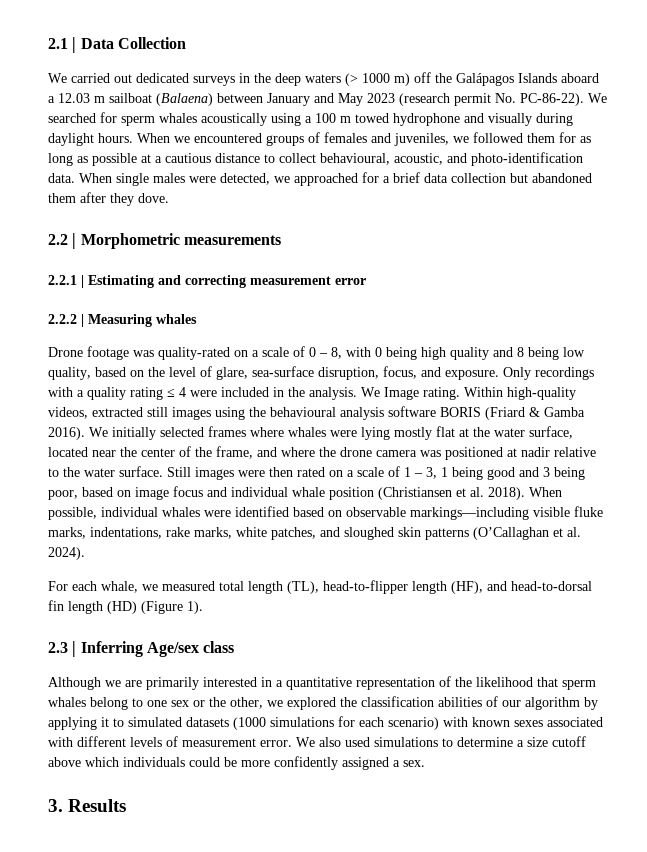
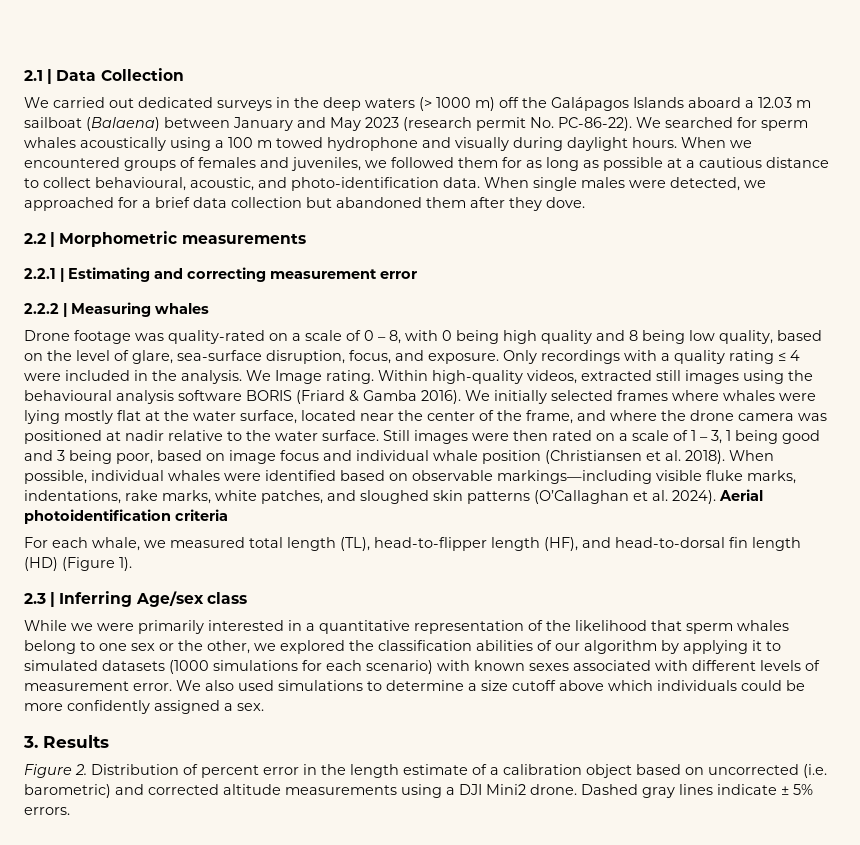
(85, 553) none -> [719,489,763,501] [24,509,228,524] Aerial photoidentification criteria
[48,677,142,690] Although we are -> [24,620,134,631] While we were
(127, 805) none -> [24,764,827,778] [24,784,813,798] [24,807,70,815] // Figure 2. Distribution of percent error in the length estimate of a calibration object based on uncorrected (i.e. barometric) and corrected altitude measurements using a DJI Mini2 drone. Dashed gray lines indicate ± 5% errors.

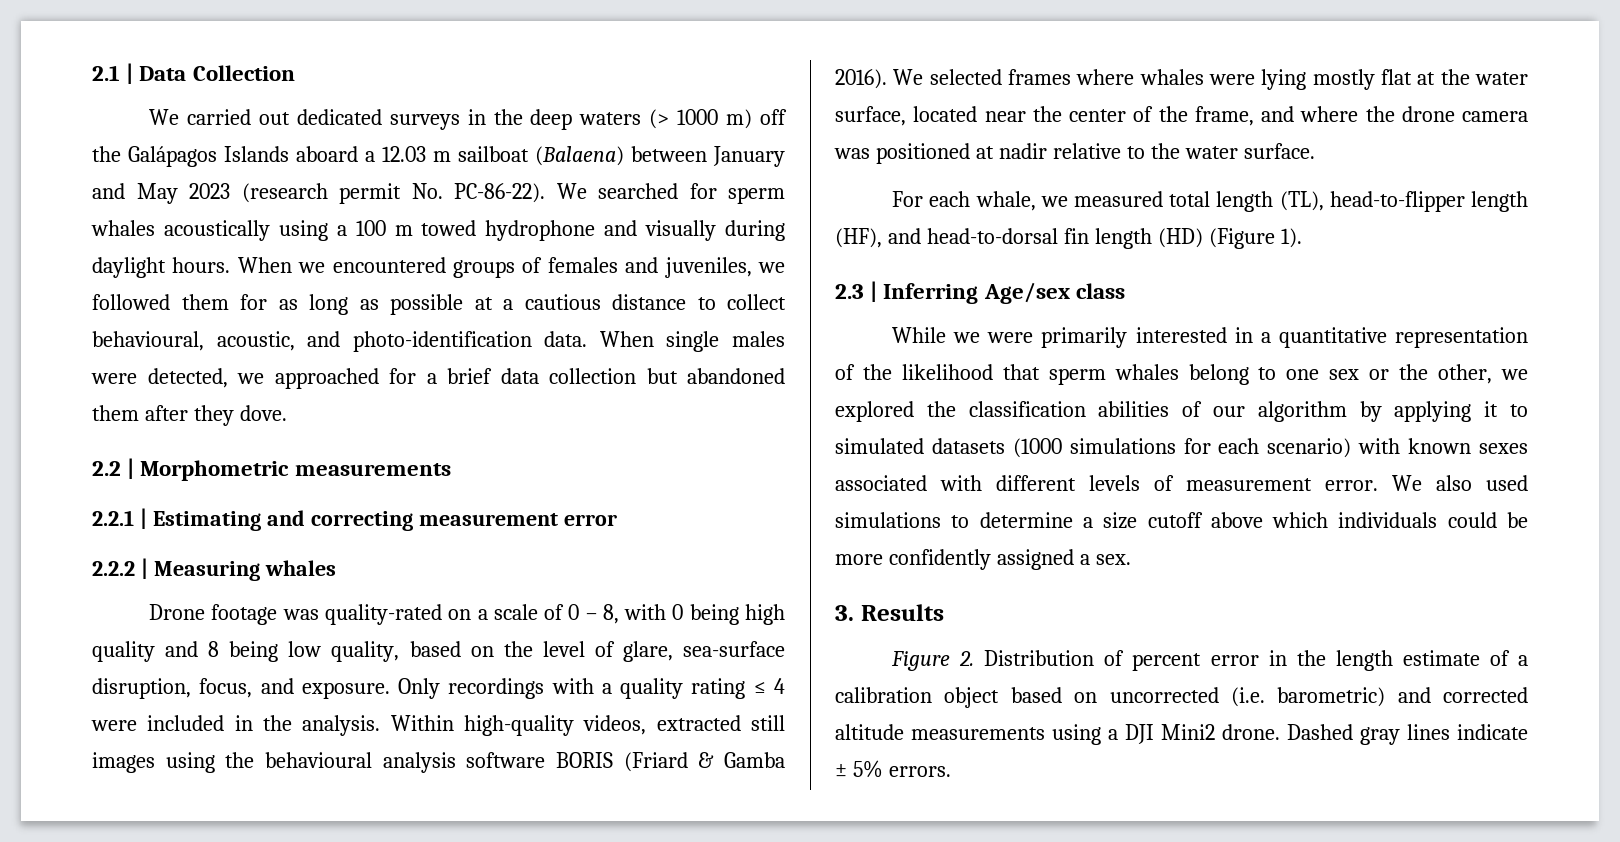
[246,370,374,384] We Image rating. -> (381, 725) none
[494,390,547,404] initially -> (924, 77) none
[383,430,820,444] [24,450,774,464] [24,470,796,484] [24,489,763,504] [24,509,228,524] Still images were then rated on a scale of 1 – 3, 1 being good and 3 being poor, based on image focus and individual whale position (Christiansen et al. 2018). When possible, individual whales were identified based on observable markings—including visible fluke marks, indentations, rake marks, white patches, and sloughed skin patterns (O’Callaghan et al. 2024). Aerial photoidentification criteria -> (1315, 151) none

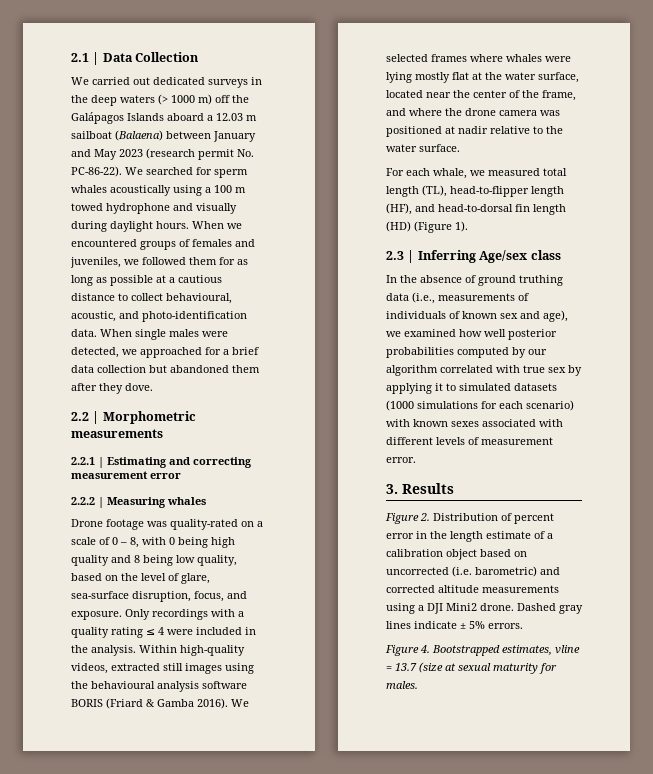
[892,327,1528,348] [835,364,1528,385] [835,401,1347,422] While we were primarily interested in a quantitative representation of the likelihood that sperm whales belong to one sex or the other, we explored the classification abilities of our algorithm -> [386,275,563,286] [386,292,529,304] [386,310,568,322] [386,329,557,340] [386,347,547,358] [386,365,566,376] In the absence of ground truthing data (i.e., measurements of individuals of known sex and age), we examined how well posterior probabilities computed by our algorithm correlated with true sex
[1392,475,1528,491] [835,512,1528,529] [835,549,1131,570] We also used simulations to determine a size cutoff above which individuals could be more confidently assigned a sex. -> (416, 460) none
(951, 771) none -> [385,645,580,656] [386,662,557,674] [386,681,418,689] // Figure 4. Bootstrapped estimates, vline = 13.7 (size at sexual maturity for males.

